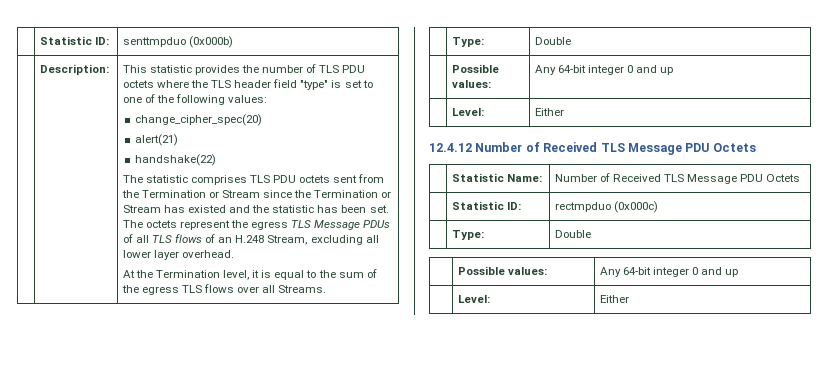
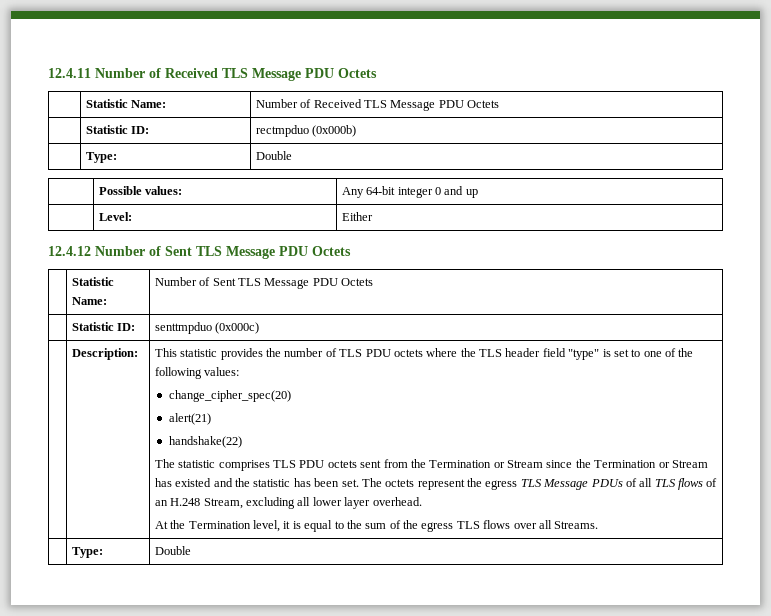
(39, 40) none -> [48,68,377,81] [85,99,167,108] [255,99,500,111] [85,125,150,134] [255,125,357,137] [85,152,117,163] [255,151,292,160] [98,186,183,195] [341,186,478,198] [98,212,132,221] [341,212,373,221] [48,246,351,259] [71,277,114,286] [71,297,107,305] [154,277,374,289] 12.4.11 Number of Received TLS Message PDU Octets // | Statistic Name: | Number of Received TLS Message PDU Octets // | Statistic ID: | rectmpduo (0x000b) // | Type: | Double // | Possible values: | Any 64-bit integer 0 and up // | Level: | Either // 12.4.12 Number of Sent TLS Message PDU Octets // | Statistic Name: | Number of Sent TLS Message PDU Octets //
[188,36,233,48] (0x000b) -> [215,322,260,334] (0x000c)
[451,64,499,73] [451,80,491,88] [534,65,674,75] [451,108,484,116] [534,108,564,116] [429,142,756,155] [451,173,542,182] [554,173,801,184] [451,201,521,210] [554,201,658,213] [451,230,484,240] [554,230,591,238] [457,266,547,275] [599,267,739,277] [457,295,490,303] [599,295,629,303] // | Possible values: | Any 64-bit integer 0 and up // | Level: | Either // 12.4.12 Number of Received TLS Message PDU Octets // | Statistic Name: | Number of Received TLS Message PDU Octets // | Statistic ID: | rectmpduo (0x000c) // | Type: | Double // | Possible values: | Any 64-bit integer 0 and up // | Level: | Either -> (191, 550) none

